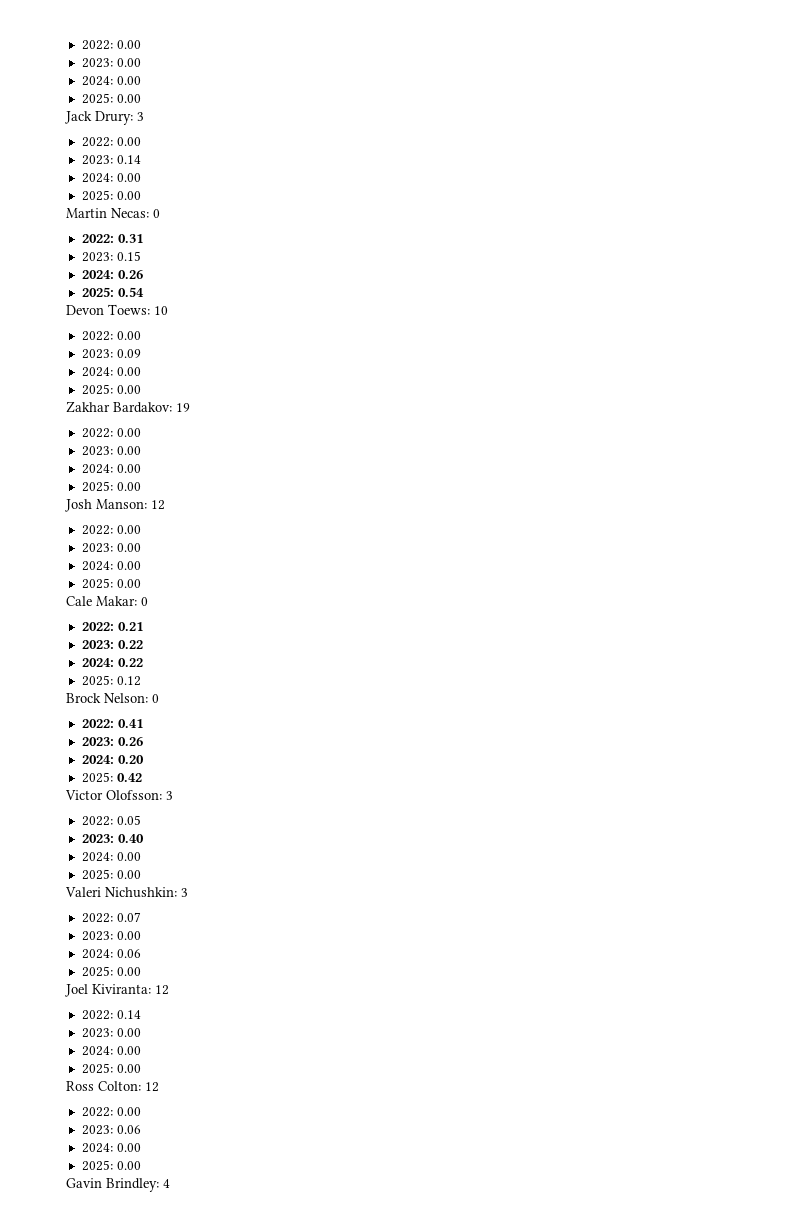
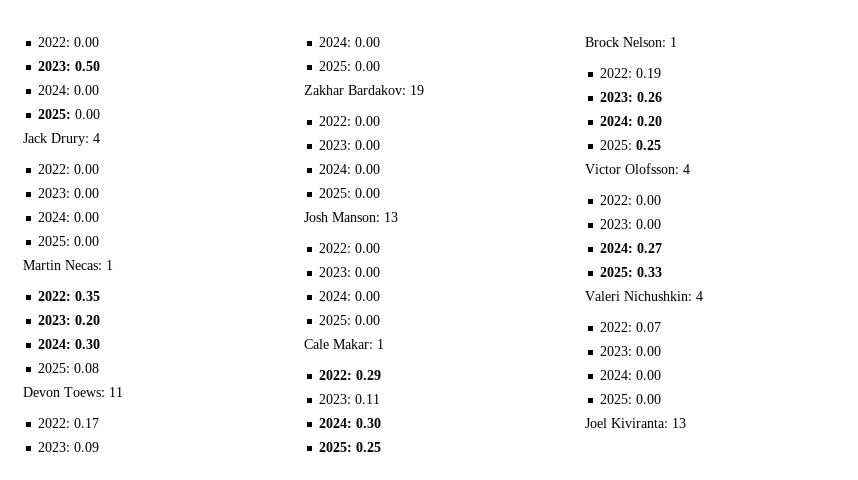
[81,40,141,50] [81,58,141,68] [81,76,141,86] [81,93,141,104] [65,111,144,125] [81,137,141,147] [81,155,141,165] [81,173,141,183] [81,190,141,201] [66,208,160,218] [81,234,143,243] [81,251,141,262] [81,270,143,279] [81,287,144,297] 2022: 0.00 // 2023: 0.00 // 2024: 0.00 // 2025: 0.00 // Jack Drury: 3 // 2022: 0.00 // 2023: 0.14 // 2024: 0.00 // 2025: 0.00 // Martin Necas: 0 // 2022: 0.31 // 2023: 0.15 // 2024: 0.26 // 2025: 0.54 -> [38,37,100,47] [38,61,101,71] [38,85,100,95] [38,109,101,119] [23,133,100,146] [38,164,100,174] [38,188,100,198] [38,212,100,222] [38,236,100,246] [23,260,113,270] [38,291,101,301] [38,315,101,325] [38,339,101,349] [38,363,100,373] 2022: 0.00 // 2023: 0.50 // 2024: 0.00 // 2025: 0.00 // Jack Drury: 4 // 2022: 0.00 // 2023: 0.00 // 2024: 0.00 // 2025: 0.00 // Martin Necas: 1 // 2022: 0.35 // 2023: 0.20 // 2024: 0.30 // 2025: 0.08
[154,306,168,315] [81,331,141,341] 10 // 2022: 0.00 -> [109,387,123,397] [38,418,100,428] 11 // 2022: 0.17
[151,500,165,510] 12 -> [384,212,398,222] 13
[141,597,148,606] [81,622,143,631] [81,640,143,649] [81,658,143,667] [81,675,141,686] 0 // 2022: 0.21 // 2023: 0.22 // 2024: 0.22 // 2025: 0.12 -> [377,339,384,349] [319,370,382,380] [319,394,381,404] [319,418,382,428] [319,442,382,452] 1 // 2022: 0.29 // 2023: 0.11 // 2024: 0.30 // 2025: 0.25
[152,694,159,703] [81,719,143,728] 0 // 2022: 0.41 -> [670,37,677,47] [600,68,662,78] 1 // 2022: 0.19
[116,773,142,782] 0.42 -> [636,140,662,150] 0.25
[166,791,173,800] [81,815,141,826] [81,834,144,843] [81,852,141,862] [81,869,141,880] [65,887,188,898] [81,912,141,923] [81,931,141,941] [81,949,141,959] [81,966,141,977] [65,984,169,997] [81,1010,141,1020] [81,1028,141,1038] [81,1046,141,1056] [81,1063,141,1074] [66,1081,159,1092] [81,1107,141,1117] [81,1125,141,1135] [81,1143,141,1153] [81,1160,141,1171] [66,1178,170,1192] 3 // 2022: 0.05 // 2023: 0.40 // 2024: 0.00 // 2025: 0.00 // Valeri Nichushkin: 3 // 2022: 0.07 // 2023: 0.00 // 2024: 0.06 // 2025: 0.00 // Joel Kiviranta: 12 // 2022: 0.14 // 2023: 0.00 // 2024: 0.00 // 2025: 0.00 // Ross Colton: 12 // 2022: 0.00 // 2023: 0.06 // 2024: 0.00 // 2025: 0.00 // Gavin Brindley: 4 -> [683,164,690,174] [600,195,662,205] [600,219,662,229] [600,243,663,253] [600,267,663,277] [585,291,703,301] [600,322,662,332] [600,346,662,356] [600,370,662,380] [600,394,662,404] [585,418,686,428] 4 // 2022: 0.00 // 2023: 0.00 // 2024: 0.27 // 2025: 0.33 // Valeri Nichushkin: 4 // 2022: 0.07 // 2023: 0.00 // 2024: 0.00 // 2025: 0.00 // Joel Kiviranta: 13

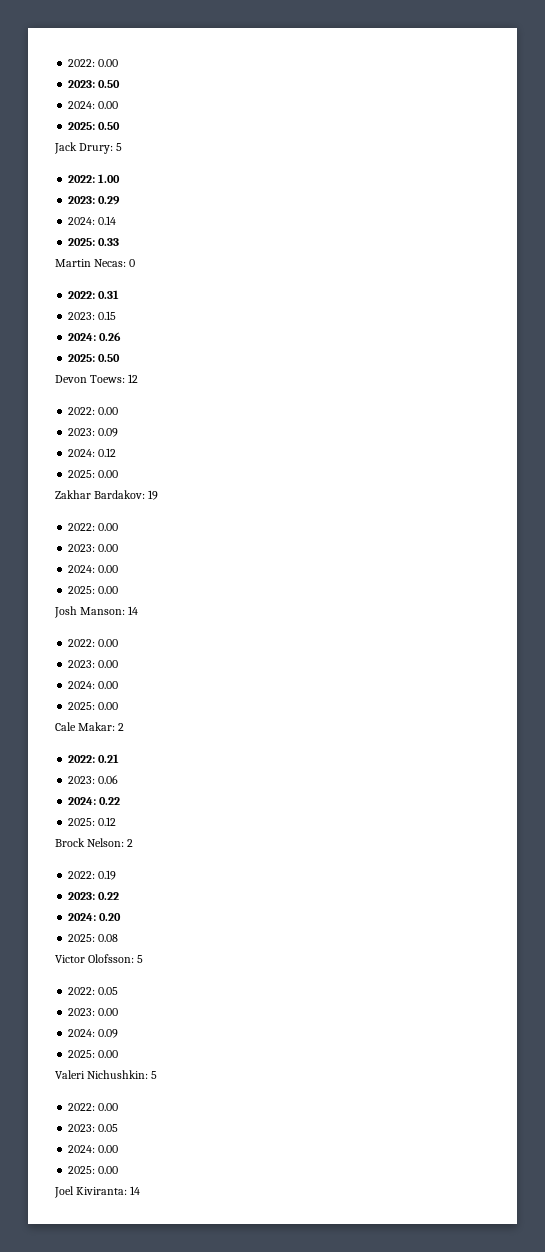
[75,109,101,119] 0.00 -> [98,122,121,130] 0.50
[93,133,100,143] [38,164,100,174] [38,188,100,198] [38,212,100,222] [38,236,100,246] [23,260,113,270] [38,291,101,301] [38,315,101,325] [38,339,101,349] [38,363,100,373] [23,387,123,397] [38,418,100,428] 4 // 2022: 0.00 // 2023: 0.00 // 2024: 0.00 // 2025: 0.00 // Martin Necas: 1 // 2022: 0.35 // 2023: 0.20 // 2024: 0.30 // 2025: 0.08 // Devon Toews: 11 // 2022: 0.17 -> [116,143,123,151] [68,174,121,183] [68,196,121,205] [68,216,117,225] [68,238,120,246] [55,259,136,267] [68,290,120,299] [68,311,117,320] [68,332,122,341] [68,354,121,362] [55,374,139,383] [68,407,119,415] 5 // 2022: 1.00 // 2023: 0.29 // 2024: 0.14 // 2025: 0.33 // Martin Necas: 0 // 2022: 0.31 // 2023: 0.15 // 2024: 0.26 // 2025: 0.50 // Devon Toews: 12 // 2022: 0.00
[355,37,381,47] 0.00 -> [98,448,117,457] 0.12
[384,212,398,222] 13 -> [128,606,139,615] 14
[377,339,384,349] [319,370,382,380] [319,394,381,404] [319,418,382,428] [319,442,382,452] 1 // 2022: 0.29 // 2023: 0.11 // 2024: 0.30 // 2025: 0.25 -> [118,723,125,731] [68,754,120,763] [68,775,119,784] [68,797,121,805] [68,817,117,826] 2 // 2022: 0.21 // 2023: 0.06 // 2024: 0.22 // 2025: 0.12
[670,37,677,47] 1 -> [127,839,134,847] 2
[637,92,663,102] 0.26 -> [98,892,120,900] 0.22
[636,140,662,150] 0.25 -> [98,934,119,942] 0.08
[683,164,690,174] [600,195,662,205] [600,219,662,229] [600,243,663,253] [600,267,663,277] [585,291,703,301] [600,322,662,332] [600,346,662,356] 4 // 2022: 0.00 // 2023: 0.00 // 2024: 0.27 // 2025: 0.33 // Valeri Nichushkin: 4 // 2022: 0.07 // 2023: 0.00 -> [137,955,144,963] [68,987,119,995] [68,1008,119,1016] [68,1029,119,1038] [68,1050,119,1058] [55,1070,158,1079] [68,1103,119,1111] [68,1124,119,1132] 5 // 2022: 0.05 // 2023: 0.00 // 2024: 0.09 // 2025: 0.00 // Valeri Nichushkin: 5 // 2022: 0.00 // 2023: 0.05
[672,418,686,428] 13 -> [130,1186,141,1195] 14

